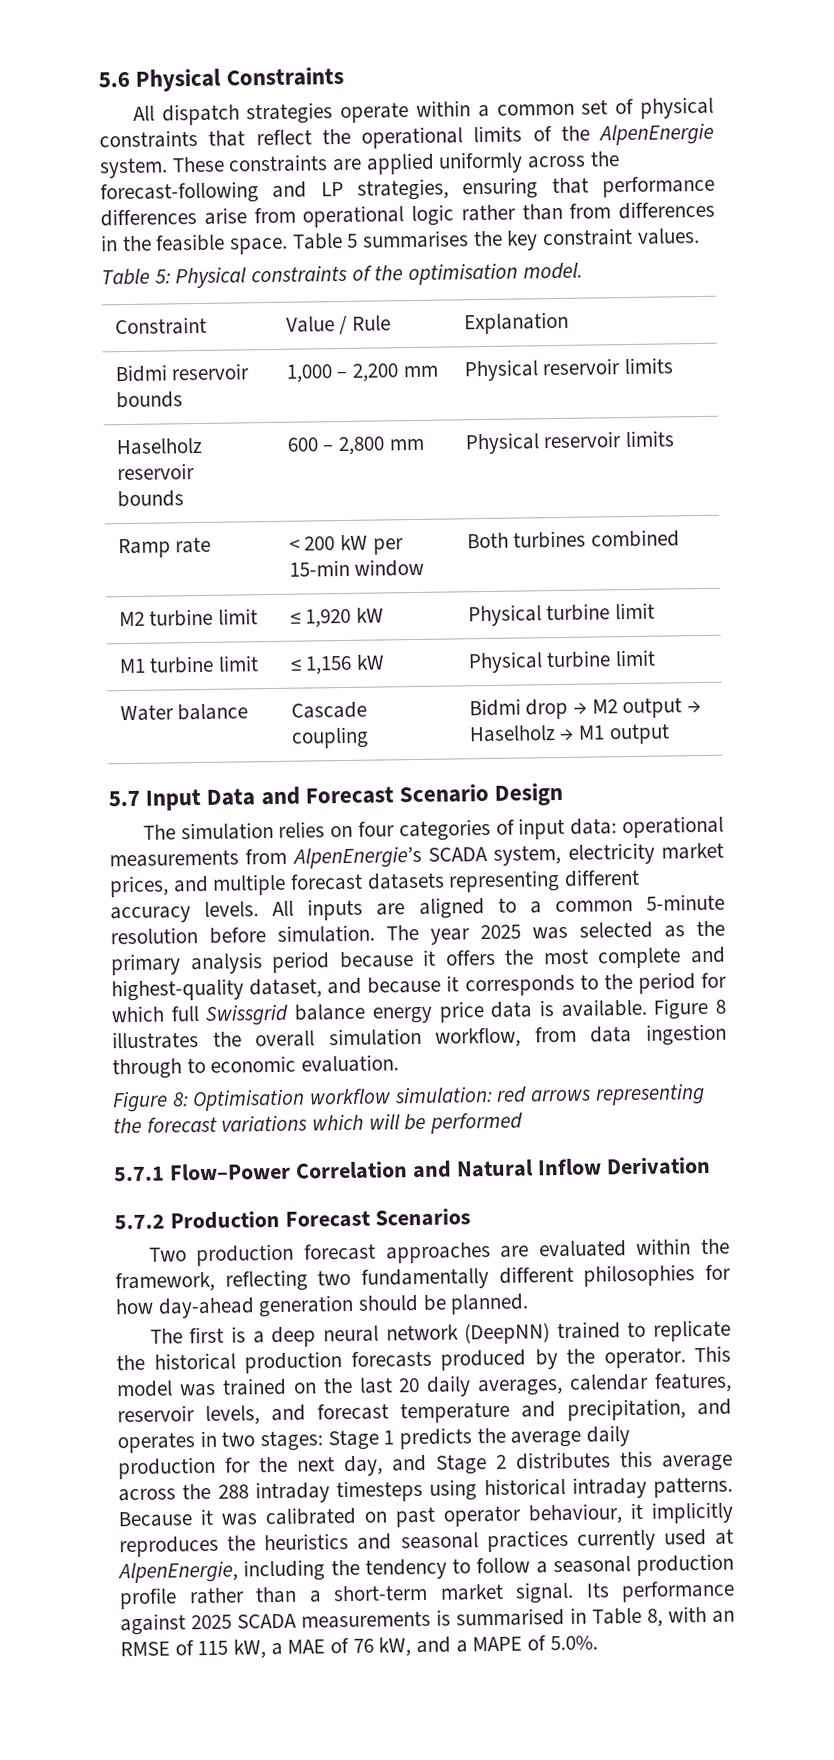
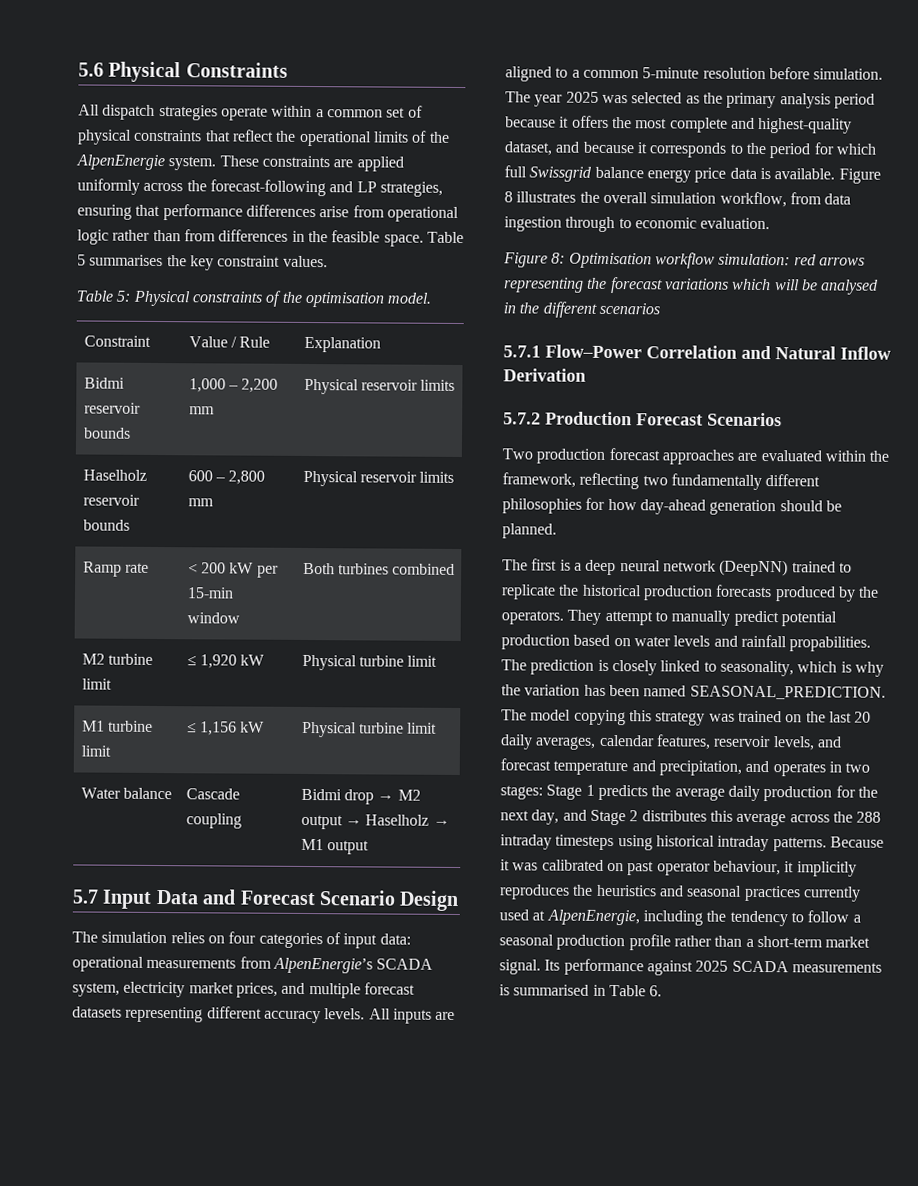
[430,1112,524,1134] performed -> [820,279,880,295] [503,301,660,318] analysed in the different scenarios
[603,1345,731,1369] [116,1380,173,1398] operator. This model -> [501,609,837,627] [501,634,872,652] [501,659,884,677] [501,684,886,700] [501,709,706,726] operators. They attempt to manually predict potential production based on water levels and rainfall propabilities. The prediction is closely linked to seasonality, which is why the variation has been named SEASONAL_PREDICTION. The model copying this strategy
[647,1606,735,1627] [120,1635,598,1659] 8, with an RMSE of 115 kW, a MAE of 76 kW, and a MAPE of 5.0%. -> [649,985,663,997] 6.

